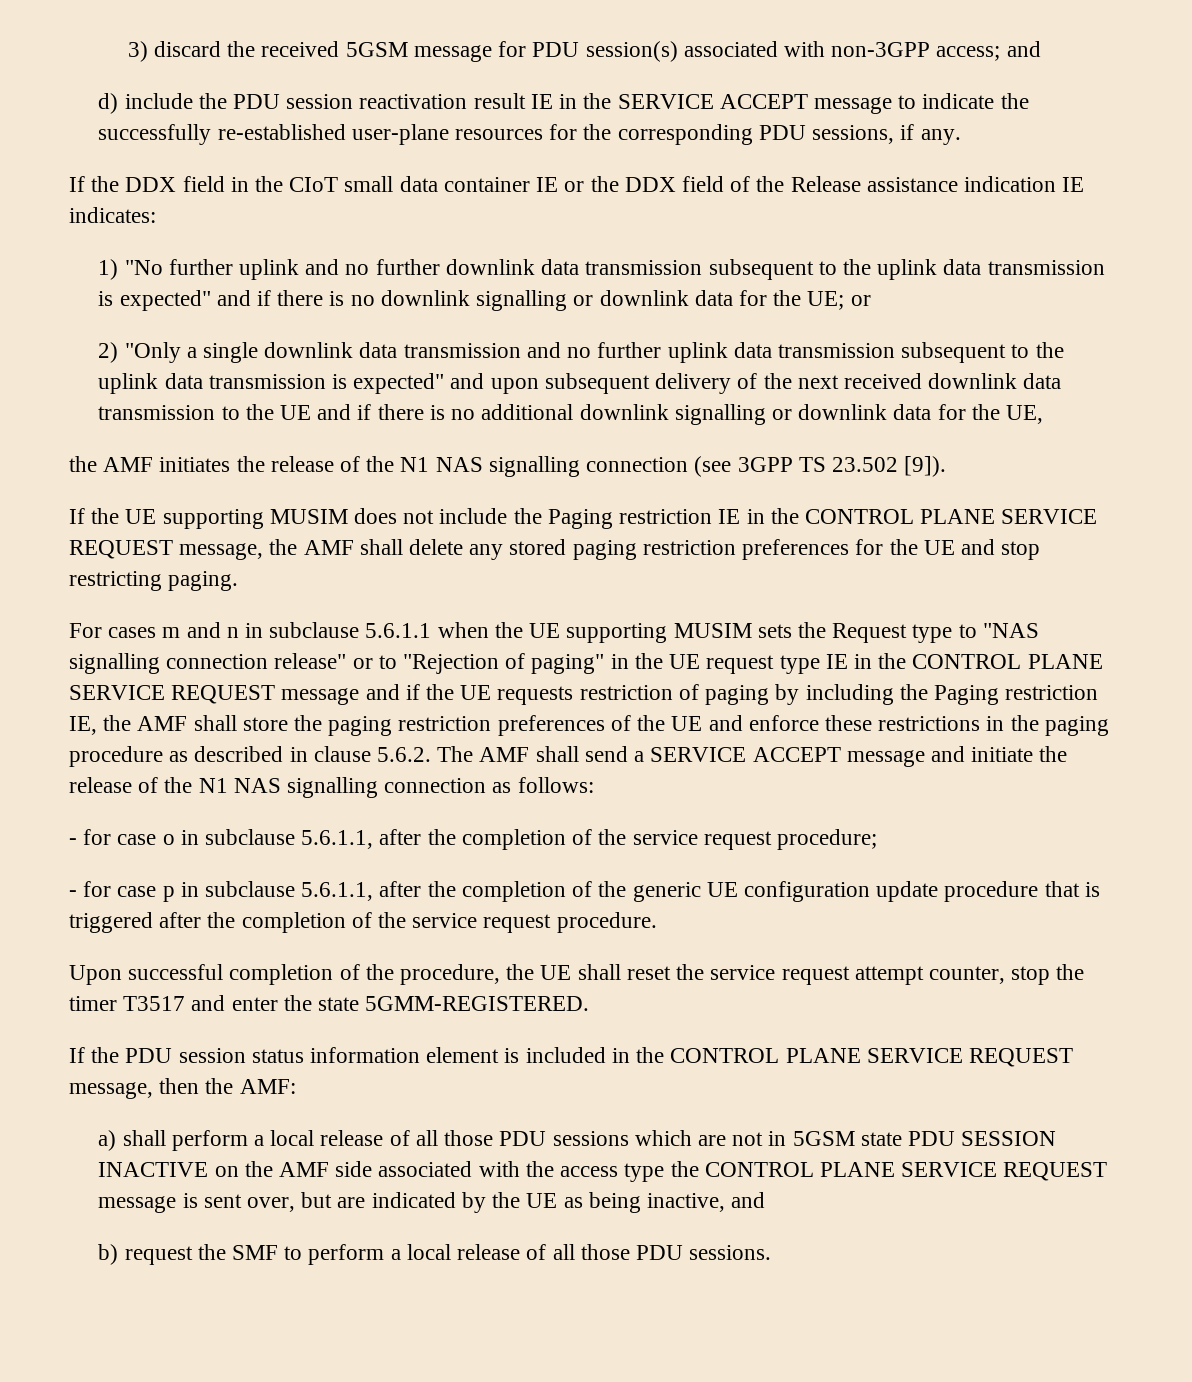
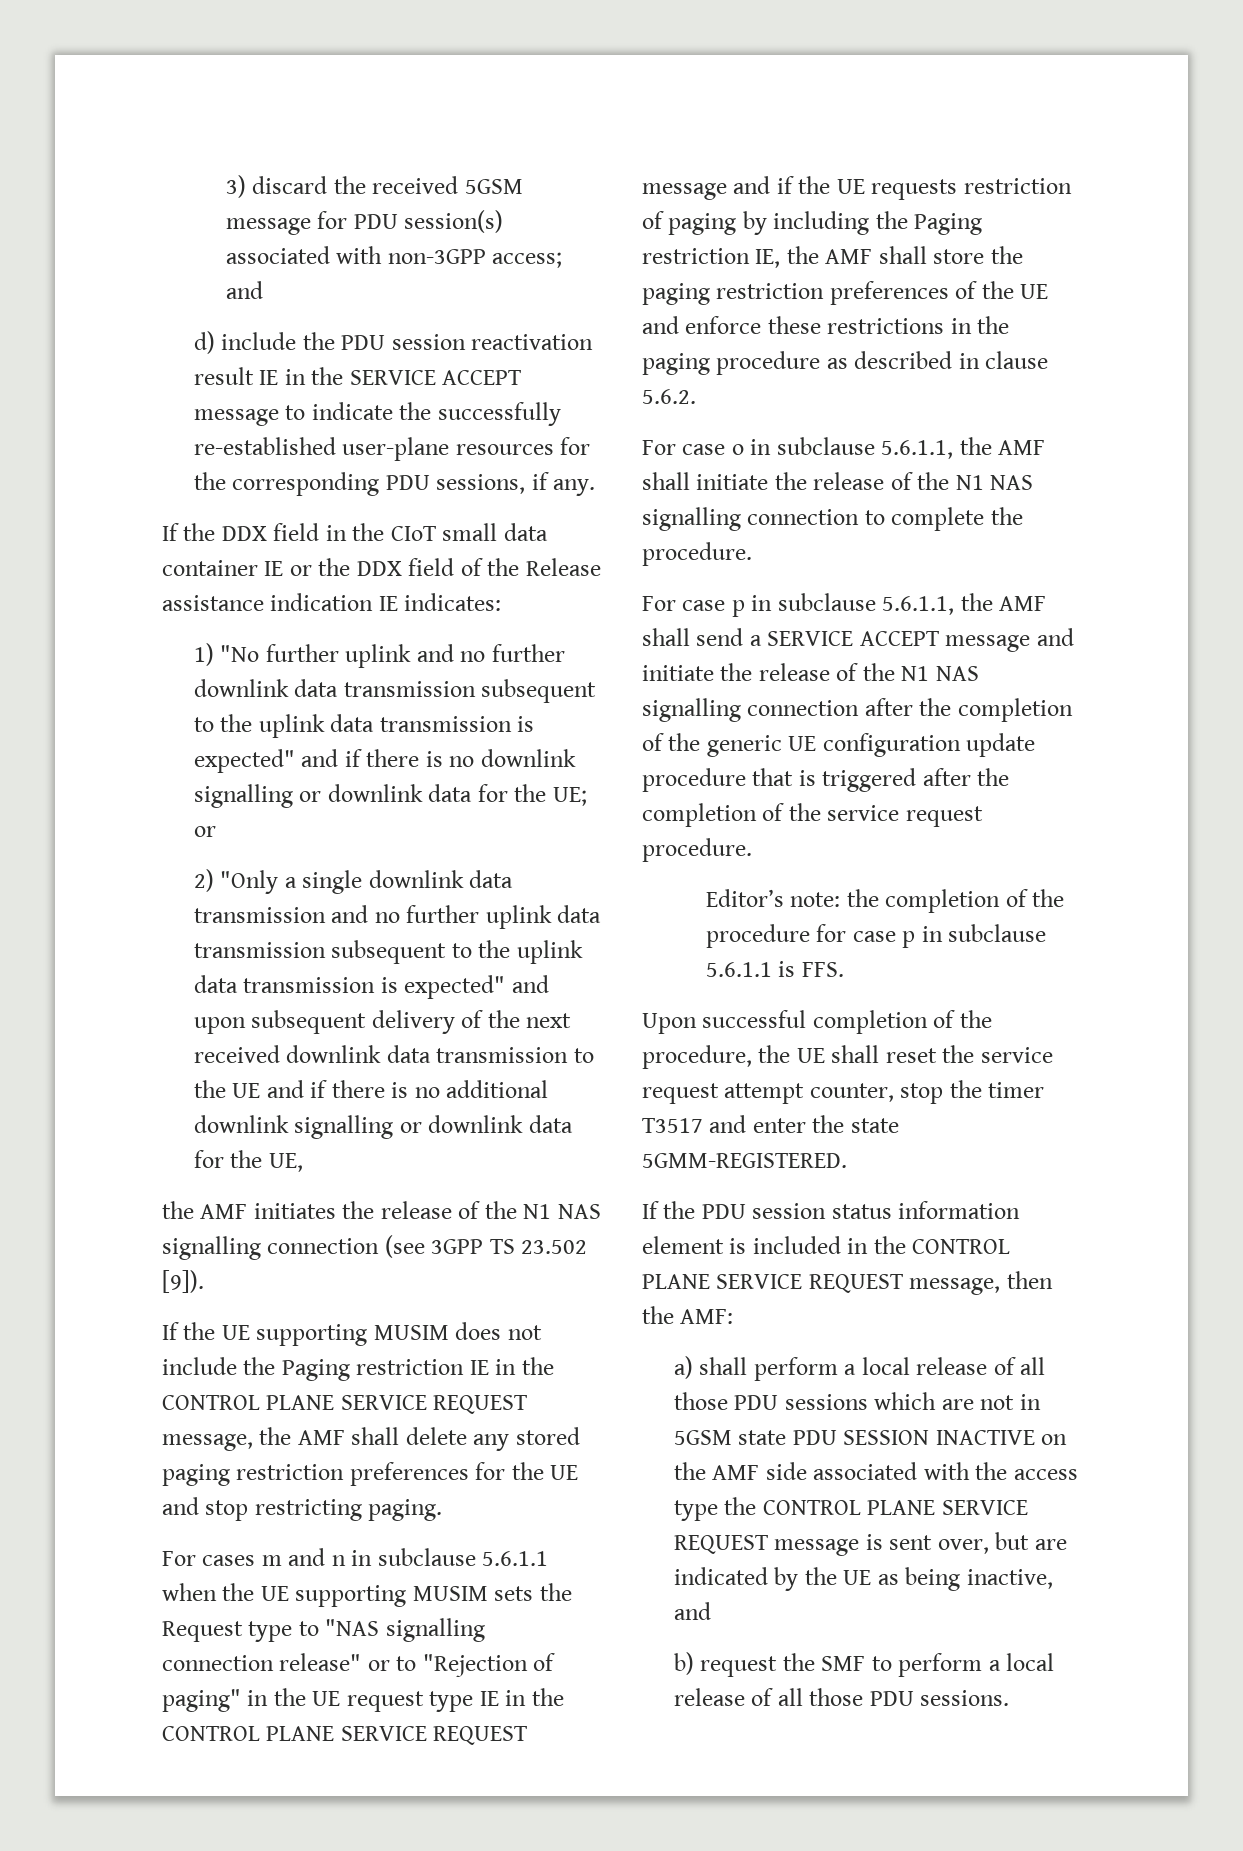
[437,746,474,762] The -> [642,437,1046,459] [642,472,1034,490] [642,507,1023,531] [642,542,752,566] [642,593,993,617] // For case o in subclause 5.6.1.1, the AMF shall initiate the release of the N1 NAS signalling connection to complete the procedure. // For case p in subclause 5.6.1.1, the
[492,777,594,793] [69,829,877,850] [69,881,374,902] as follows: // - for case o in subclause 5.6.1.1, after the completion of the service request procedure; // - for case p in subclause 5.6.1.1, -> (860, 708) none
(657, 922) none -> [705,889,1064,913] [705,924,1046,948] [705,961,844,977] // Editor’s note: the completion of the procedure for case p in subclause 5.6.1.1 is FFS.

